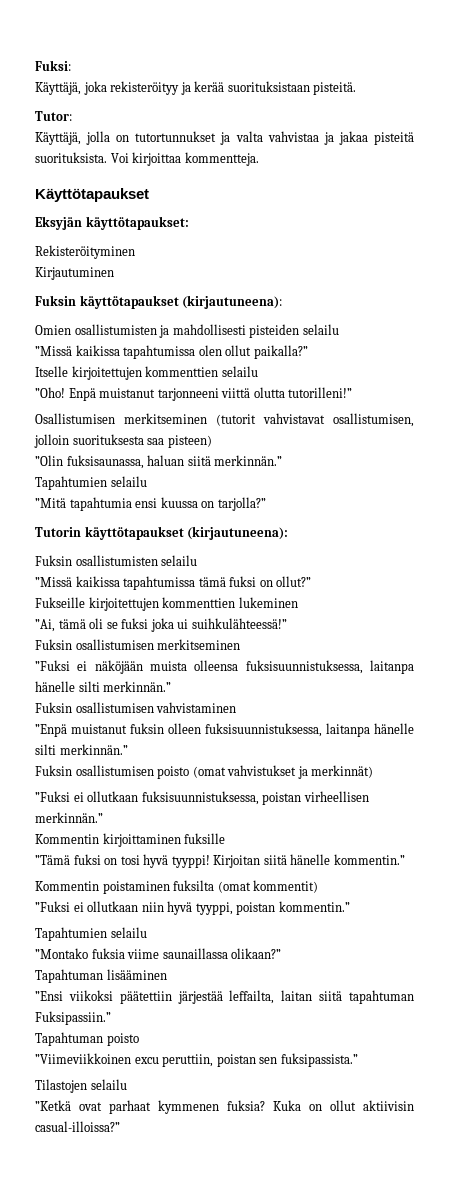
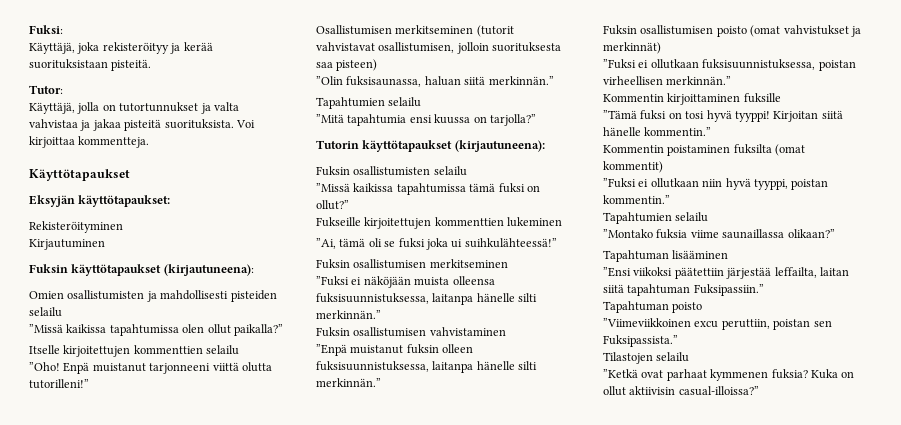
[280,1053,358,1067] fuksipassista.” -> [603,335,678,347] Fuksipassista.”

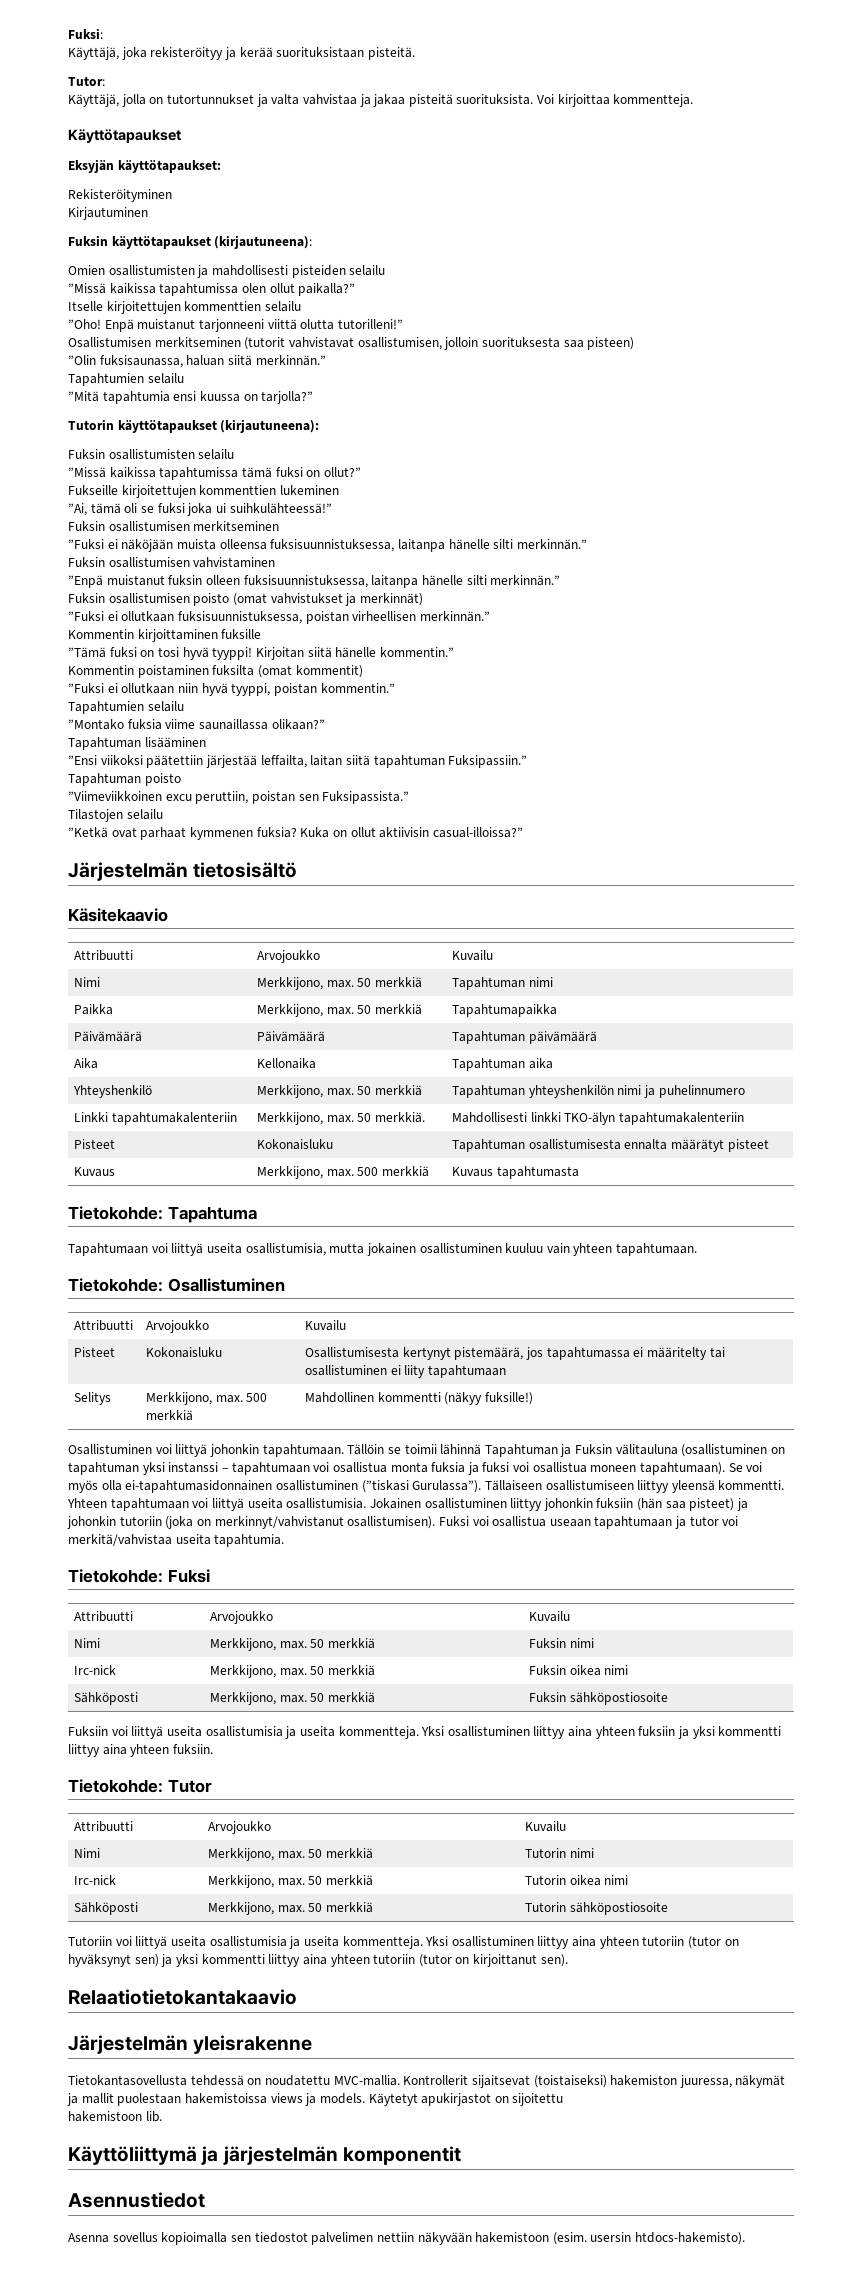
(759, 391) none -> [68,862,298,881] [68,908,168,922] [74,950,134,961] [257,950,321,963] [452,950,494,961] [74,977,101,987] [257,977,423,990] [452,977,553,990] [74,1004,114,1015] [257,1004,423,1017] [452,1004,558,1017] [74,1031,143,1042] [257,1031,326,1042] [452,1031,597,1044] [74,1058,99,1069] [257,1058,317,1069] [452,1058,553,1071] [73,1085,153,1098] [257,1085,423,1098] [452,1085,745,1098] [74,1112,237,1125] [257,1112,426,1125] [452,1112,745,1125] [74,1139,116,1149] [257,1139,334,1150] [452,1139,769,1152] [74,1167,116,1177] [257,1166,430,1179] [452,1166,579,1179] [68,1206,257,1223] [68,1243,698,1256] [68,1278,285,1292] [74,1320,134,1331] [146,1320,210,1333] [305,1320,347,1331] [74,1347,116,1357] [146,1347,223,1358] [305,1347,725,1360] [305,1365,507,1378] [74,1392,112,1405] [146,1392,268,1405] [146,1410,194,1421] [305,1392,534,1405] [68,1444,786,1457] [68,1462,763,1475] [68,1480,785,1493] [67,1498,749,1511] [67,1516,739,1529] [68,1534,285,1547] [68,1569,210,1583] [74,1611,134,1622] [210,1611,274,1624] [529,1611,571,1622] [74,1638,101,1648] [210,1638,376,1651] [529,1638,594,1648] [74,1665,117,1675] [210,1665,376,1678] [529,1665,629,1676] [74,1692,139,1705] [210,1692,376,1705] [529,1692,668,1705] [68,1726,782,1739] [68,1744,213,1757] [68,1779,212,1793] [74,1821,134,1832] [208,1821,272,1834] [525,1821,567,1832] [74,1848,101,1858] [208,1848,374,1861] [525,1848,594,1858] [74,1875,117,1885] [208,1875,374,1888] [525,1875,629,1886] [74,1902,139,1915] [208,1902,374,1915] [525,1902,668,1915] [68,1936,739,1949] [68,1954,568,1967] [68,1989,297,2005] [68,2035,313,2054] [68,2075,786,2088] [67,2093,564,2106] [68,2111,162,2122] [68,2146,461,2165] [68,2192,205,2208] [68,2232,746,2245] // Järjestelmän tietosisältö // Käsitekaavio // Attribuutti | Arvojoukko | Kuvailu // Nimi | Merkkijono, max. 50 merkkiä | Tapahtuman nimi // Paikka | Merkkijono, max. 50 merkkiä | Tapahtumapaikka // Päivämäärä | Päivämäärä | Tapahtuman päivämäärä // Aika | Kellonaika | Tapahtuman aika // Yhteyshenkilö | Merkkijono, max. 50 merkkiä | Tapahtuman yhteyshenkilön nimi ja puhelinnumero // Linkki tapahtumakalenteriin | Merkkijono, max. 50 merkkiä. | Mahdollisesti linkki TKO-älyn tapahtumakalenteriin // Pisteet | Kokonaisluku | Tapahtuman osallistumisesta ennalta määrätyt pisteet // Kuvaus | Merkkijono, max. 500 merkkiä | Kuvaus tapahtumasta // Tietokohde: Tapahtuma // Tapahtumaan voi liittyä useita osallistumisia, mutta jokainen osallistuminen kuuluu vain yhteen tapahtumaan. // Tietokohde: Osallistuminen // Attribuutti | Arvojoukko | Kuvailu // Pisteet | Kokonaisluku | Osallistumisesta kertynyt pistemäärä, jos tapahtumassa ei määritelty tai osallistuminen ei liity tapahtumaan // Selitys | Merkkijono, max. 500 merkkiä | Mahdollinen kommentti (näkyy fuksille!) // Osallistuminen voi liittyä johonkin tapahtumaan. Tällöin se toimii lähinnä Tapahtuman ja Fuksin välitauluna (osallistuminen on tapahtuman yksi instanssi – tapahtumaan voi osallistua monta fuksia ja fuksi voi osallistua moneen tapahtumaan). Se voi myös olla ei-tapahtumasidonnainen osallistuminen (”tiskasi Gurulassa”). Tällaiseen osallistumiseen liittyy yleensä kommentti. Yhteen tapahtumaan voi liittyä useita osallistumisia. Jokainen osallistuminen liittyy johonkin fuksiin (hän saa pisteet) ja johonkin tutoriin (joka on merkinnyt/vahvistanut osallistumisen). Fuksi voi osallistua useaan tapahtumaan ja tutor voi merkitä/vahvistaa useita tapahtumia. // Tietokohde: Fuksi // Attribuutti | Arvojoukko | Kuvailu // Nimi | Merkkijono, max. 50 merkkiä | Fuksin nimi // Irc-nick | Merkkijono, max. 50 merkkiä | Fuksin oikea nimi // Sähköposti | Merkkijono, max. 50 merkkiä | Fuksin sähköpostiosoite // Fuksiin voi liittyä useita osallistumisia ja useita kommentteja. Yksi osallistuminen liittyy aina yhteen fuksiin ja yksi kommentti liittyy aina yhteen fuksiin. // Tietokohde: Tutor // Attribuutti | Arvojoukko | Kuvailu // Nimi | Merkkijono, max. 50 merkkiä | Tutorin nimi // Irc-nick | Merkkijono, max. 50 merkkiä | Tutorin oikea nimi // Sähköposti | Merkkijono, max. 50 merkkiä | Tutorin sähköpostiosoite // Tutoriin voi liittyä useita osallistumisia ja useita kommentteja. Yksi osallistuminen liittyy aina yhteen tutoriin (tutor on hyväksynyt sen) ja yksi kommentti liittyy aina yhteen tutoriin (tutor on kirjoittanut sen). // Relaatiotietokantakaavio // Järjestelmän yleisrakenne // Tietokantasovellusta tehdessä on noudatettu MVC-mallia. Kontrollerit sijaitsevat (toistaiseksi) hakemiston juuressa, näkymät ja mallit puolestaan hakemistoissa views ja models. Käytetyt apukirjastot on sijoitettu // hakemistoon lib. // Käyttöliittymä ja järjestelmän komponentit // Asennustiedot // Asenna sovellus kopioimalla sen tiedostot palvelimen nettiin näkyvään hakemistoon (esim. usersin htdocs-hakemisto).

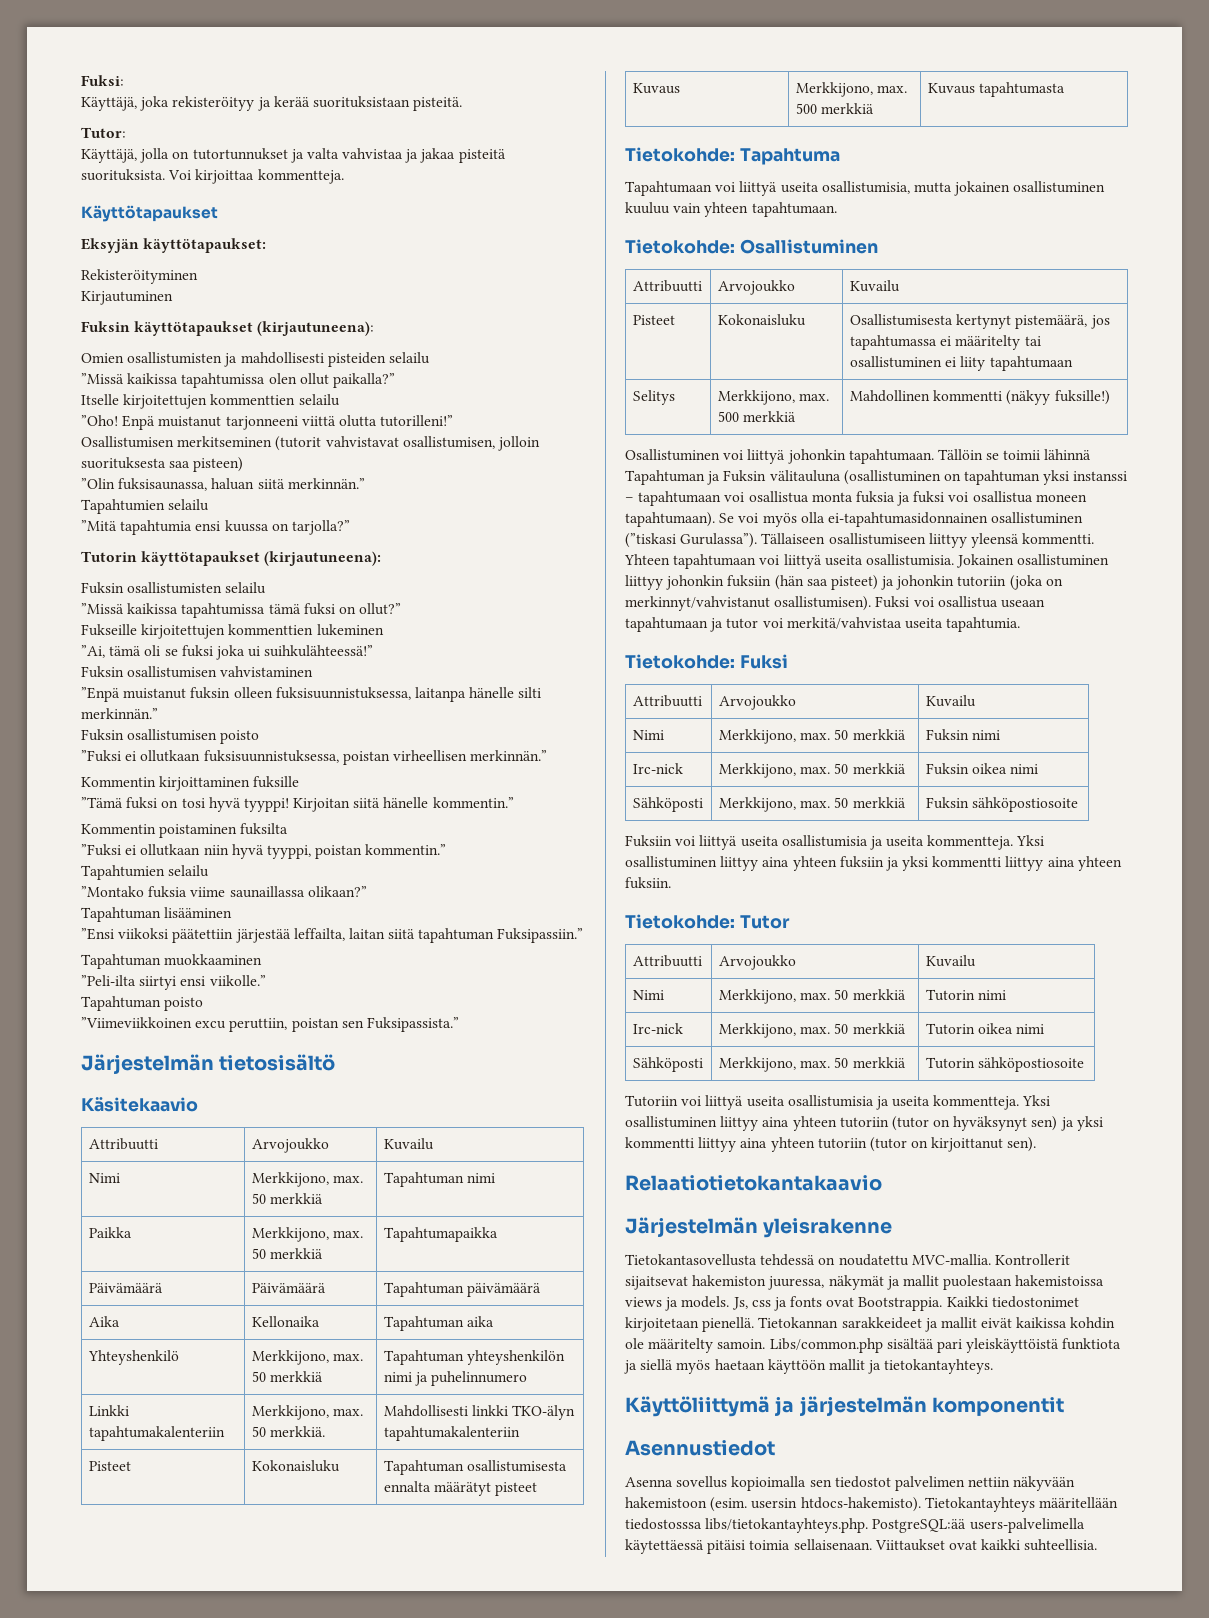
[68,521,280,532] [68,539,587,552] // Fuksin osallistumisen merkitseminen // ”Fuksi ei näköjään muista olleensa fuksisuunnistuksessa, laitanpa hänelle silti merkinnän.” -> (374, 651) none
[232,593,423,606] (omat vahvistukset ja merkinnät) -> (260, 737) none
[257,665,363,678] (omat kommentit) -> (289, 829) none
(528, 761) none -> [81,954,263,969] [81,975,266,990] // Tapahtuman muokkaaminen // ”Peli-ilta siirtyi ensi viikolle.”
[68,809,163,822] [68,827,523,840] // Tilastojen selailu // ”Ketkä ovat parhaat kymmenen fuksia? Kuka on ollut aktiivisin casual-illoissa?” -> (459, 1024) none
[533,2075,607,2088] (toistaiseksi) -> (688, 1283) none
[368,2093,564,2106] [68,2111,162,2122] Käytetyt apukirjastot on sijoitettu // hakemistoon lib. -> [731,1296,1079,1311] [625,1317,1116,1332] [625,1338,1122,1353] [624,1359,994,1374] Js, css ja fonts ovat Bootstrappia. Kaikki tiedostonimet kirjoitetaan pienellä. Tietokannan sarakkeideet ja mallit eivät kaikissa kohdin ole määritelty samoin. Libs/common.php sisältää pari yleiskäyttöistä funktiota ja siellä myös haetaan käyttöön mallit ja tietokantayhteys.
(746, 2238) none -> [924,1497,1118,1512] [625,1518,1085,1533] [625,1539,1098,1554] Tietokantayhteys määritellään tiedostosssa libs/tietokantayhteys.php. PostgreSQL:ää users-palvelimella käytettäessä pitäisi toimia sellaisenaan. Viittaukset ovat kaikki suhteellisia.

